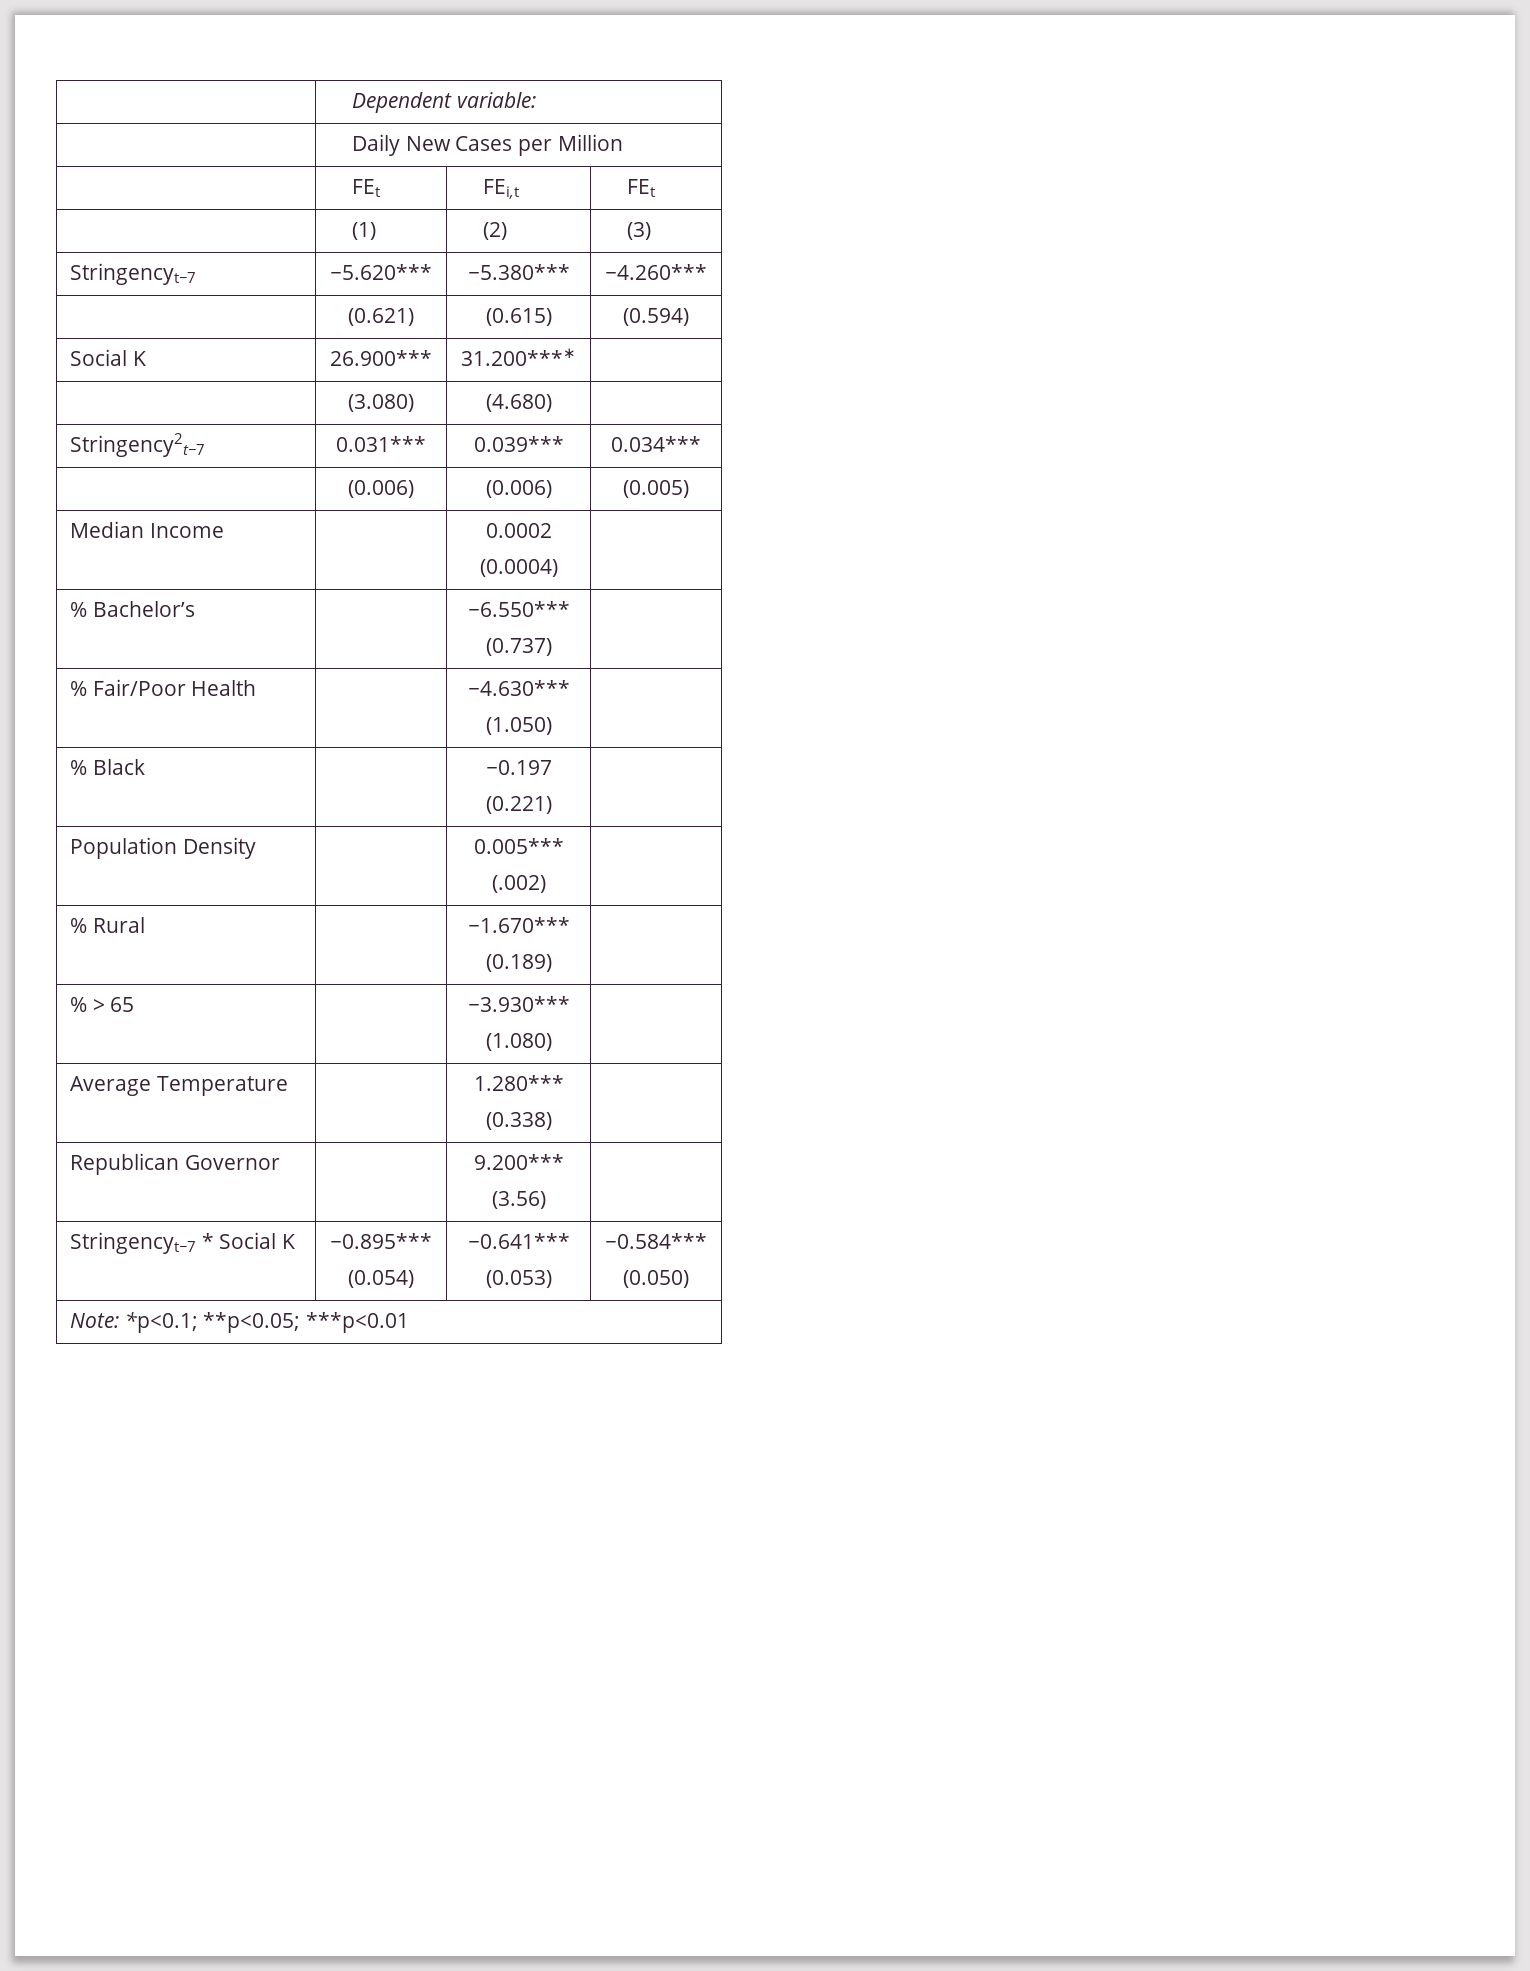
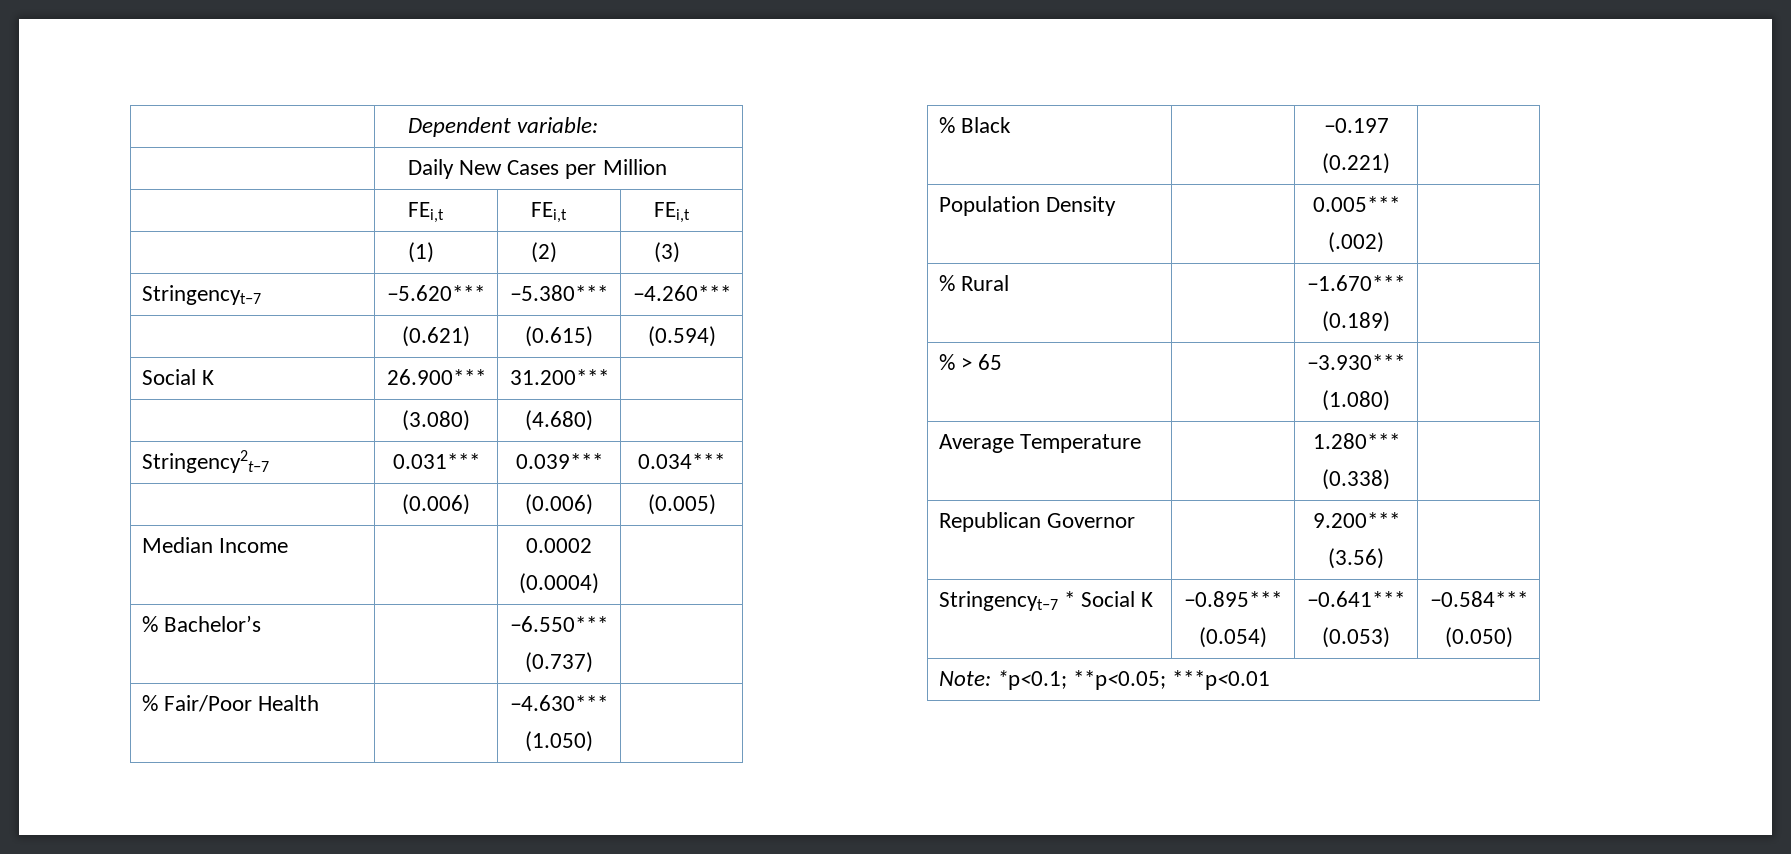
[352,179,381,197] [483,179,520,199] [627,179,656,197] FEt | FEi,t | FEt -> [407,202,444,223] [530,202,567,223] [653,202,690,223] FEi,t | FEi,t | FEi,t
[461,348,576,366] 31.200***∗ -> [509,369,609,385] 31.200***

